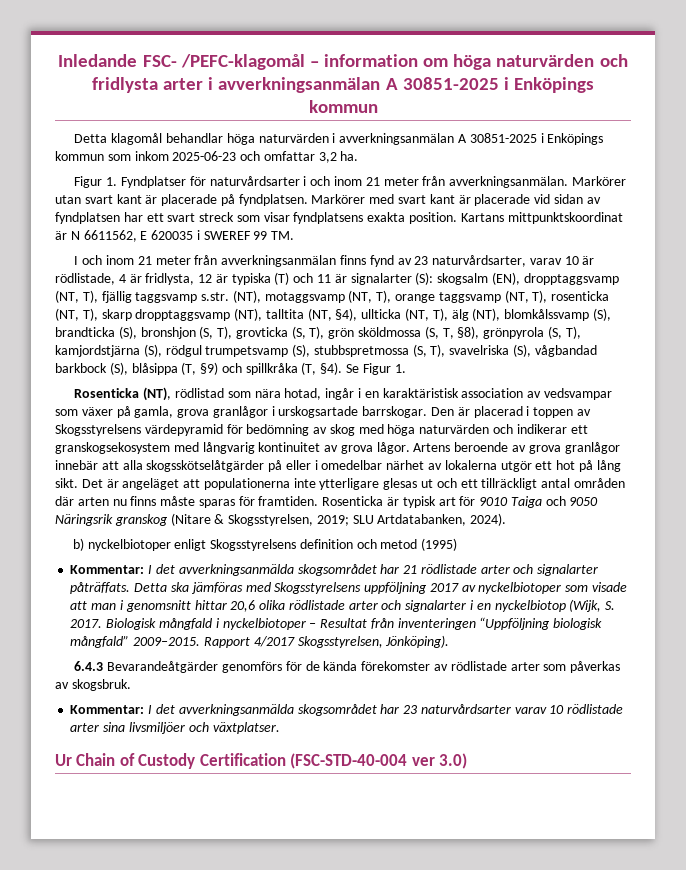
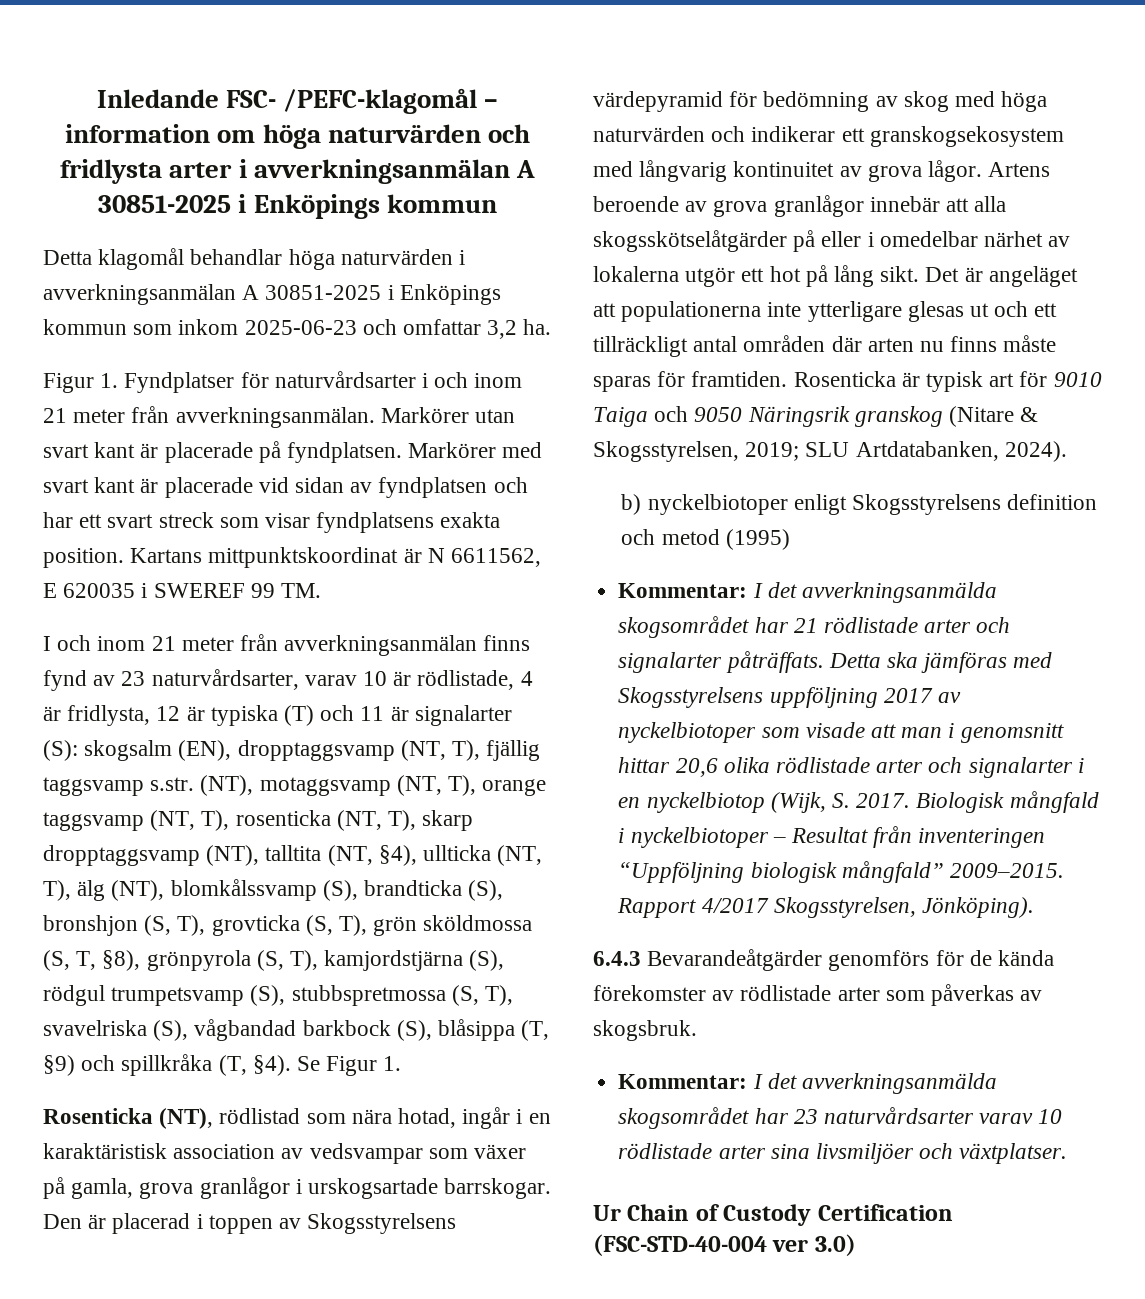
(120, 218) none -> [493,477,528,493] och

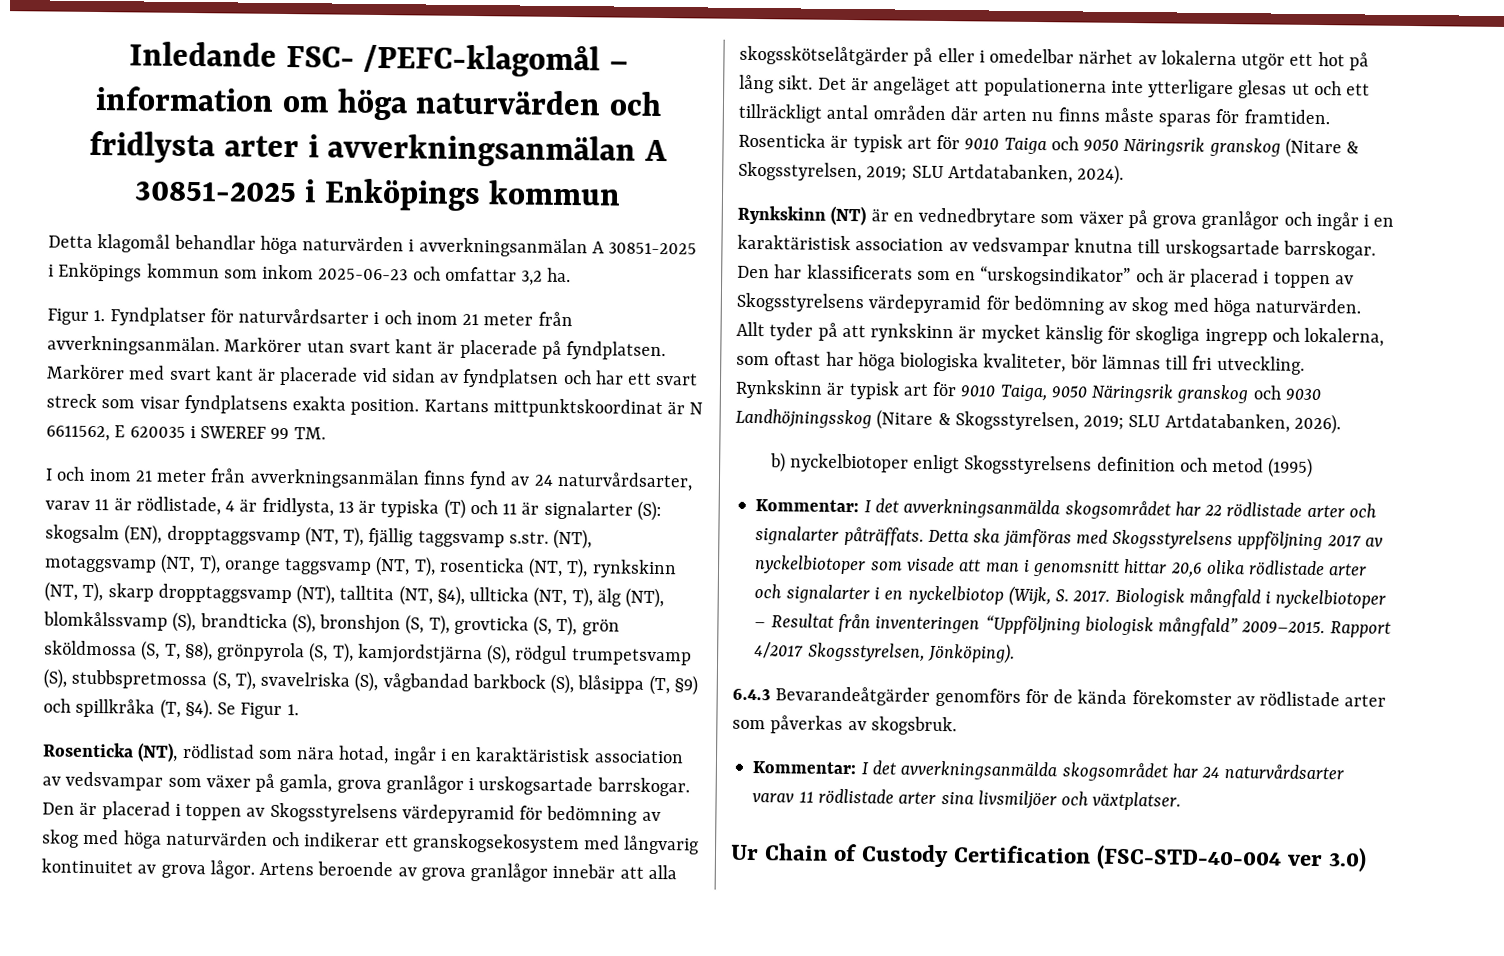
[121,671,146,686] 23 -> [533,474,554,486] 24
[363,671,388,686] 10 -> [94,499,110,511] 11
[156,706,181,721] 12 -> [337,501,354,513] 13
(417, 820) none -> [591,559,677,579] [44,581,104,603] rynkskinn (NT, T),
(1067, 451) none -> [737,205,1395,231] [737,234,1376,260] [737,264,1354,289] [736,292,1362,317] [736,321,1385,347] [736,351,1305,375] [735,379,1321,404] [735,408,1341,435] // Rynkskinn (NT) är en vednedbrytare som växer på grova granlågor och ingår i en karaktäristisk association av vedsvampar knutna till urskogsartade barrskogar. Den har klassificerats som en “urskogsindikator” och är placerad i toppen av Skogsstyrelsens värdepyramid för bedömning av skog med höga naturvärden. Allt tyder på att rynkskinn är mycket känslig för skogliga ingrepp och lokalerna, som oftast har höga biologiska kvaliteter, bör lämnas till fri utveckling. Rynkskinn är typisk art för 9010 Taiga, 9050 Näringsrik granskog och 9030 Landhöjningsskog (Nitare & Skogsstyrelsen, 2019; SLU Artdatabanken, 2026).
[793,618,818,633] 21 -> [1204,504,1223,517] 22
[793,1109,818,1124] 23 -> [1201,766,1221,779] 24
[1038,1109,1063,1124] 10 -> [798,791,814,803] 11

